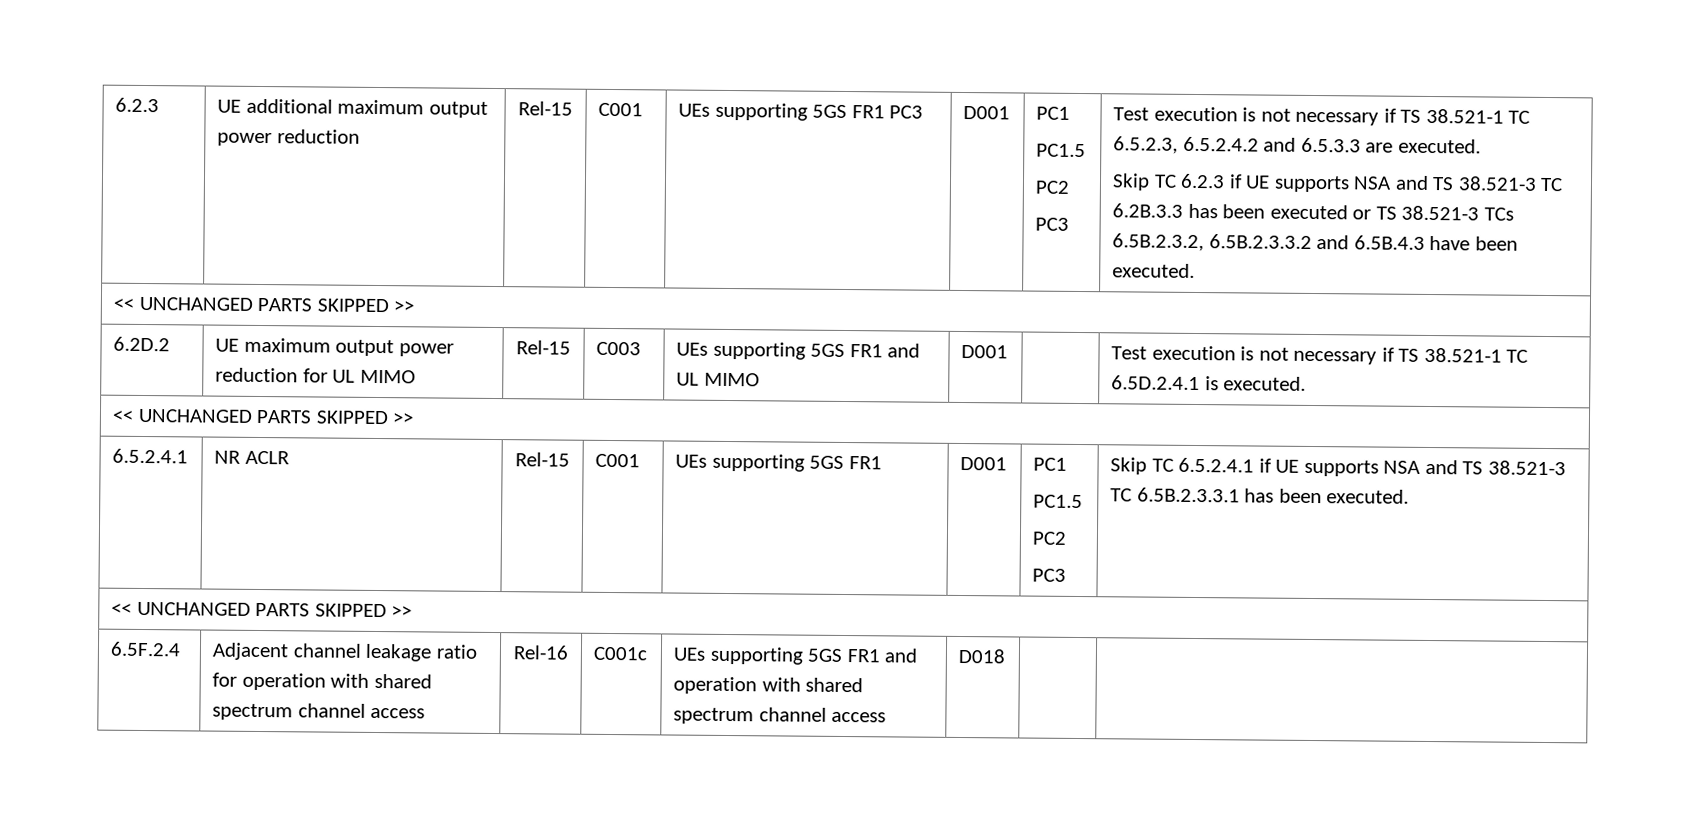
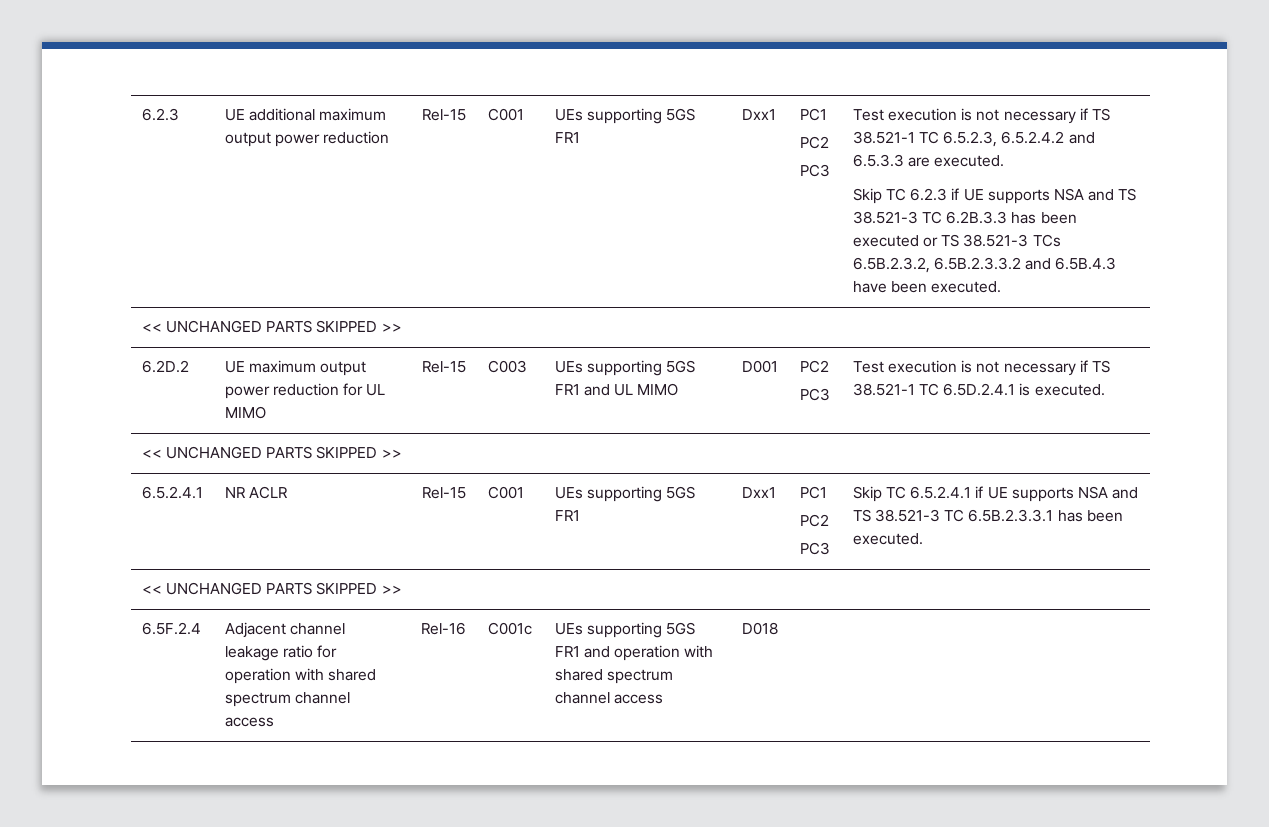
[889,105,924,119] [963,106,1011,120] [1036,106,1071,120] [1036,143,1087,158] PC3 | D001 | PC1 // PC1.5 -> [741,109,776,120] [799,108,827,121] | Dxx1 | PC1
(1009, 351) none -> [799,360,829,373] [799,388,830,401] PC2 // PC3
[960,456,1008,471] [1033,457,1068,471] [1033,494,1084,509] D001 | PC1 // PC1.5 -> [741,487,776,498] [799,486,827,499] Dxx1 | PC1

